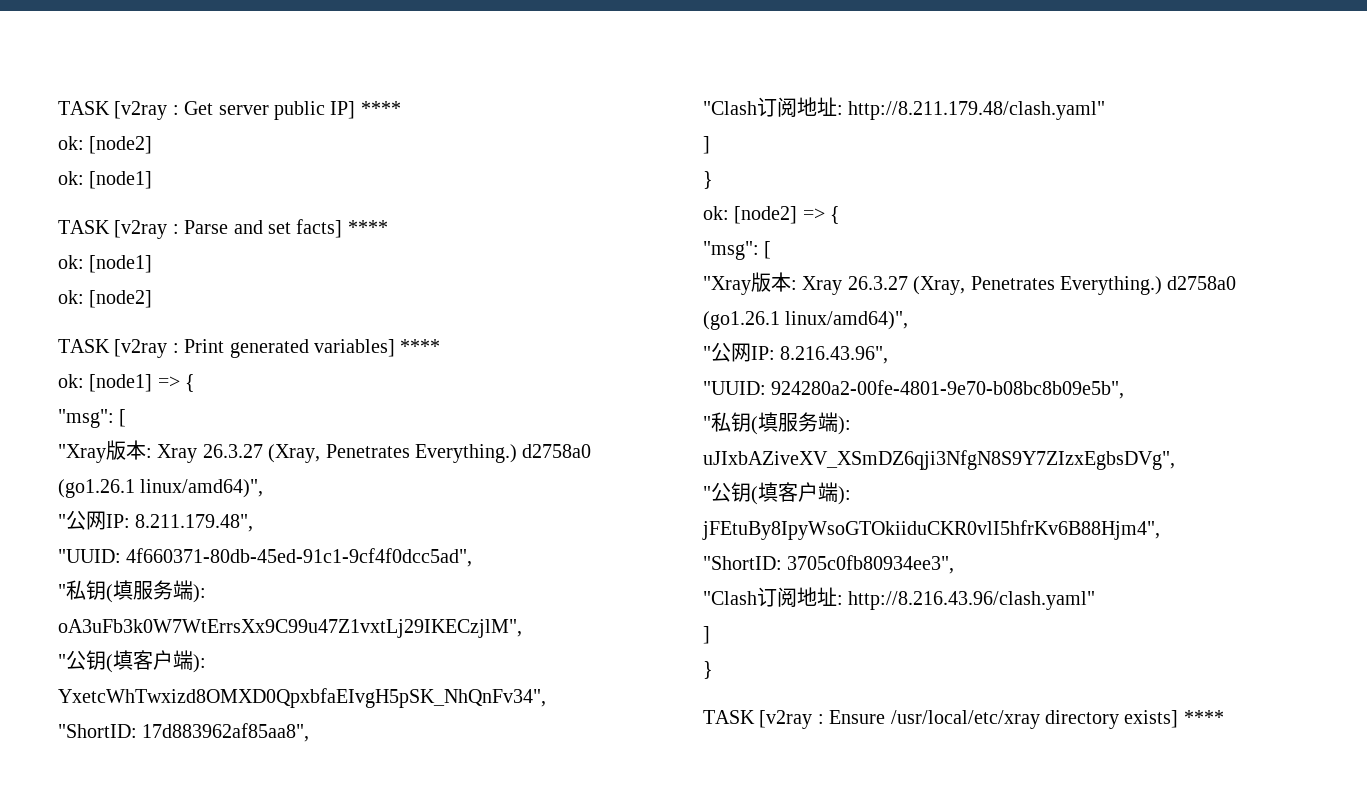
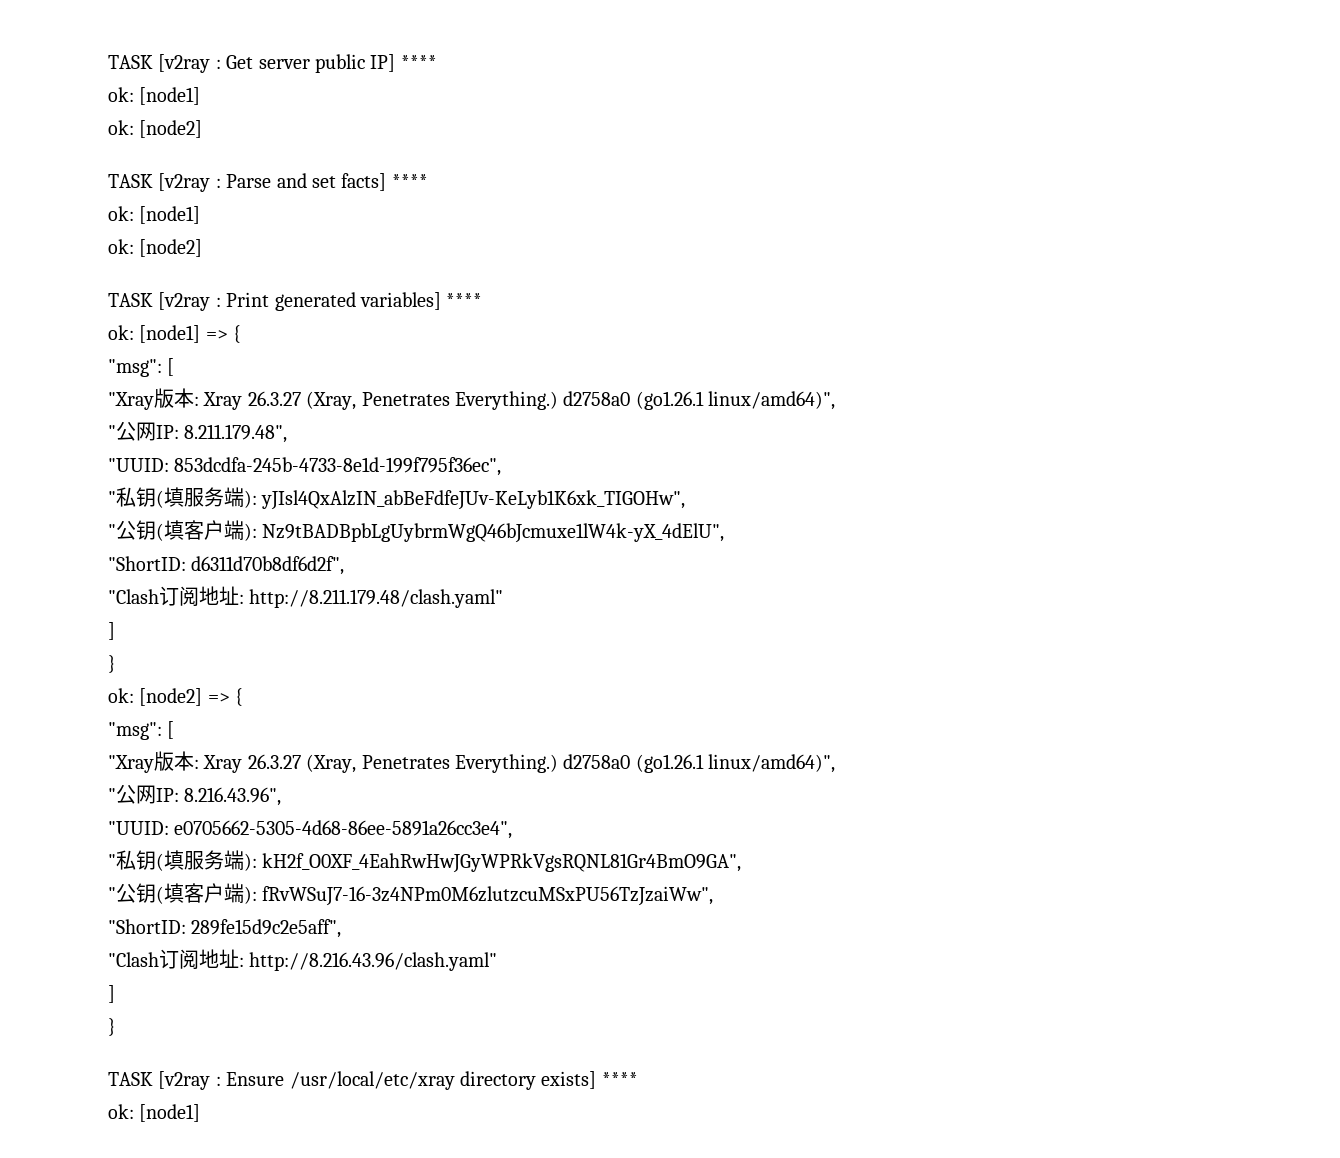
[89,136,153,154] [58,171,153,189] [node2] // ok: [node1] -> [139,87,201,105] [108,120,203,138] [node1] // ok: [node2]
[126,548,473,567] [58,580,206,603] [58,619,522,638] [58,650,206,673] [58,688,546,708] [58,723,310,742] 4f660371-80db-45ed-91c1-9cf4f0dcc5ad", // "私钥(填服务端): oA3uFb3k0W7WtErrsXx9C99u47Z1vxtLj29IKECzjlM", // "公钥(填客户端): YxetcWhTwxizd8OMXD0QpxbfaEIvgH5pSK_NhQnFv34", // "ShortID: 17d883962af85aa8", -> [174,457,502,476] [108,487,686,510] [108,520,725,543] [108,556,345,575] 853dcdfa-245b-4733-8e1d-199f795f36ec", // "私钥(填服务端): yJIsl4QxAlzIN_abBeFdfeJUv-KeLyb1K6xk_TIGOHw", // "公钥(填客户端): Nz9tBADBpbLgUybrmWgQ46bJcmuxe1lW4k-yX_4dElU", // "ShortID: d6311d70b8df6d2f",
[771,380,1125,399] [703,412,851,435] [703,450,1175,470] [703,482,851,505] [702,520,1160,540] [703,555,955,574] 924280a2-00fe-4801-9e70-b08bc8b09e5b", // "私钥(填服务端): uJIxbAZiveXV_XSmDZ6qji3NfgN8S9Y7ZIzxEgbsDVg", // "公钥(填客户端): jFEtuBy8IpyWsoGTOkiiduCKR0vlI5hfrKv6B88Hjm4", // "ShortID: 3705c0fb80934ee3", -> [174,820,513,839] [108,850,742,873] [108,883,714,906] [108,919,342,938] e0705662-5305-4d68-86ee-5891a26cc3e4", // "私钥(填服务端): kH2f_O0XF_4EahRwHwJGyWPRkVgsRQNL81Gr4BmO9GA", // "公钥(填客户端): fRvWSuJ7-16-3z4NPm0M6zlutzcuMSxPU56TzJzaiWw", // "ShortID: 289fe15d9c2e5aff",
(1224, 717) none -> [108,1104,201,1122] // ok: [node1]

